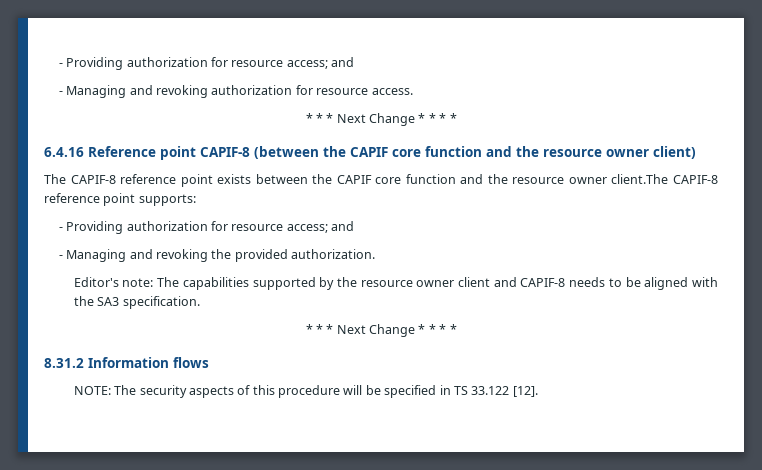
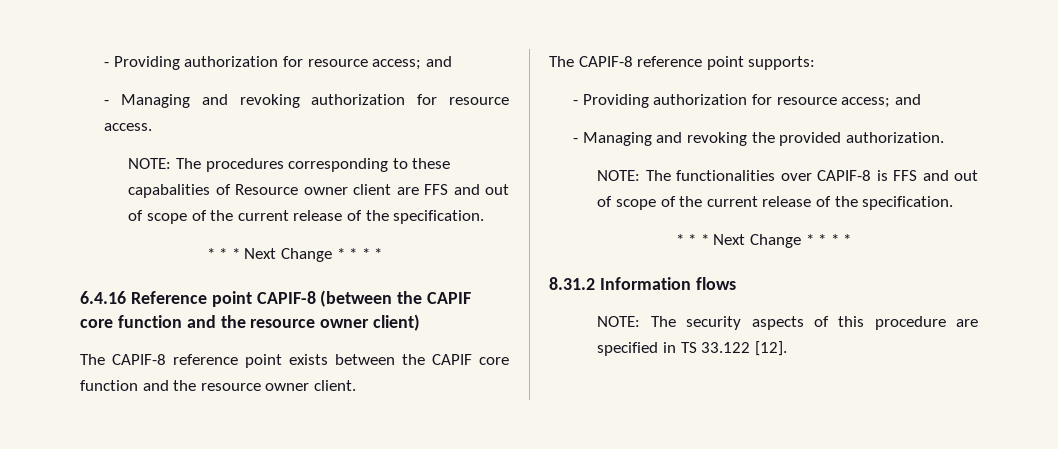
(413, 91) none -> [128,158,451,172] [128,184,509,198] [128,210,485,224] // NOTE: The procedures corresponding to these capabalities of Resource owner client are FFS and out of scope of the current release of the specification.
[611,174,669,184] client.The -> [313,380,356,391] [549,56,574,67] client. // The
[73,277,719,290] [73,296,120,306] Editor's note: The capabilities supported by the resource owner client and CAPIF-8 needs to be aligned with the SA3 -> [597,170,978,181] [597,196,858,210] NOTE: The functionalities over CAPIF-8 is FFS and out of scope of the current release of the
[343,385,381,395] will be -> [956,319,978,327] are

